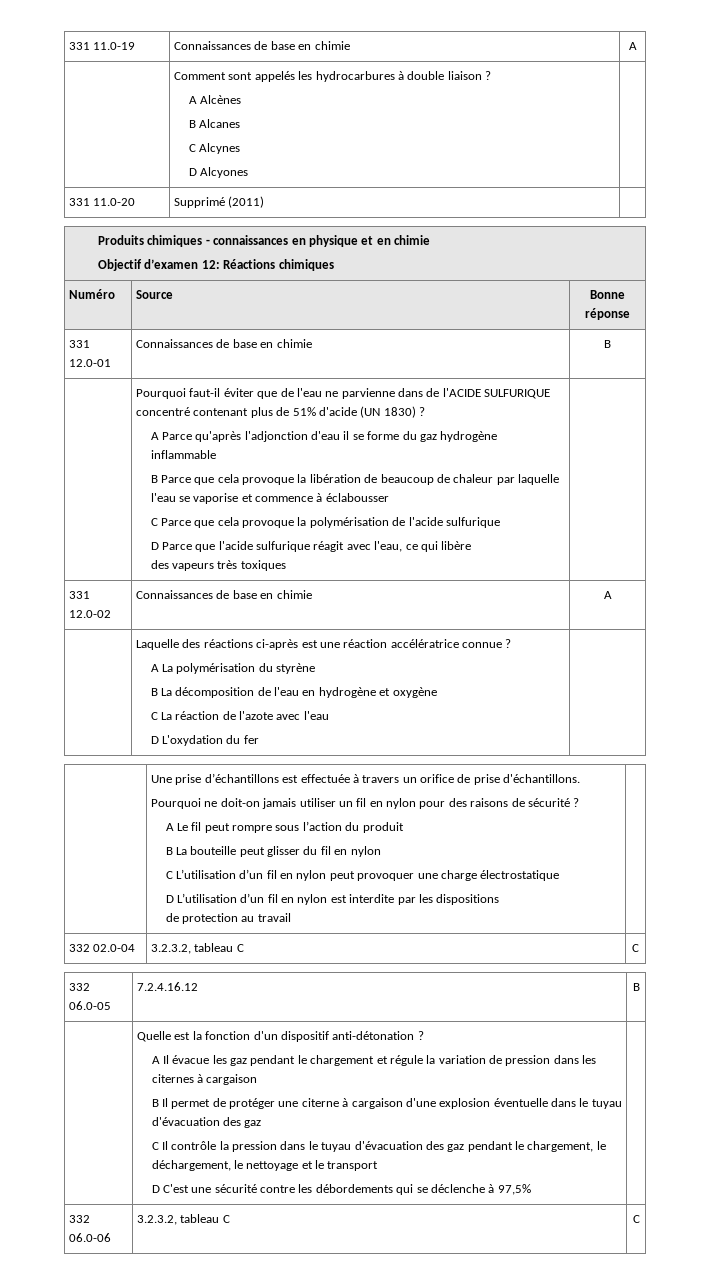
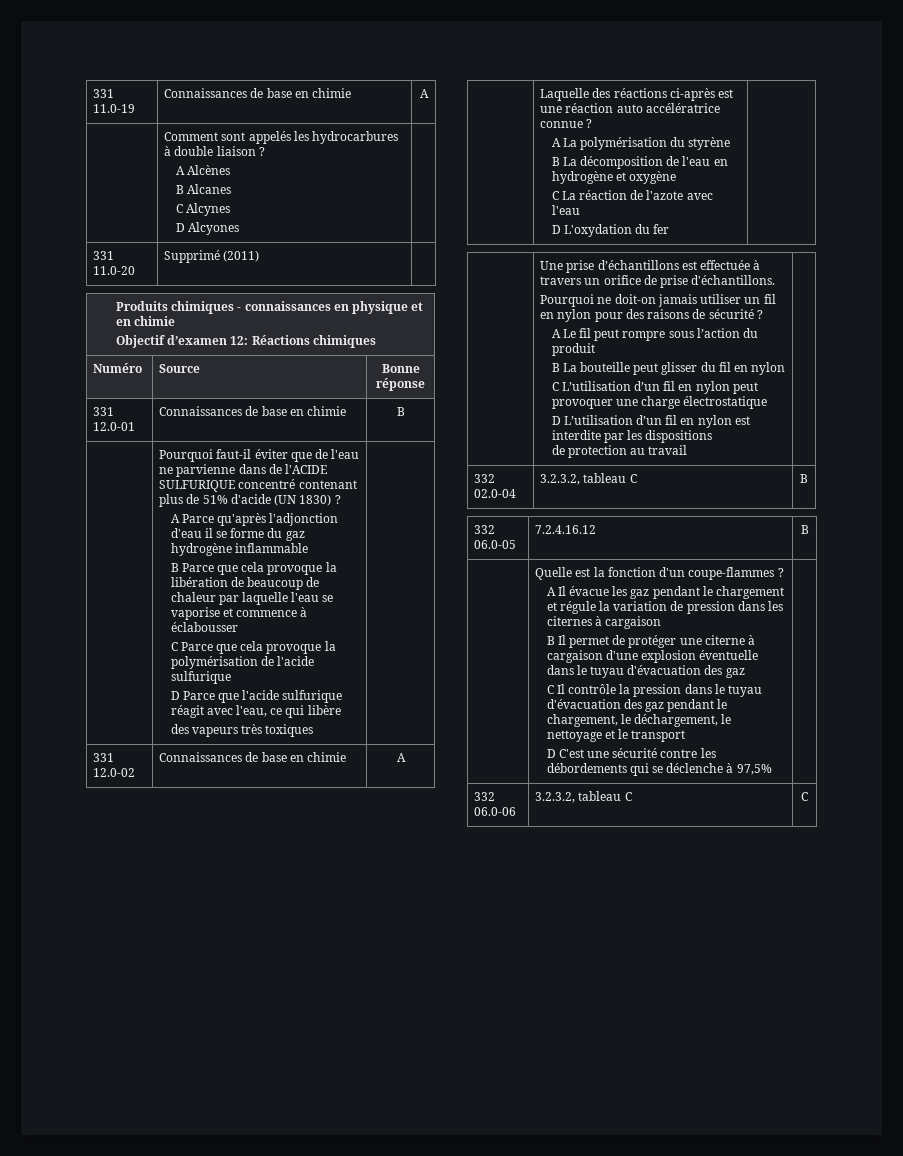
(388, 643) none -> [616,104,643,113] auto
[632,944,639,952] C -> [800,474,808,483] B
[280,1031,415,1042] dispositif anti-détonation -> [688,567,775,580] coupe-flammes

